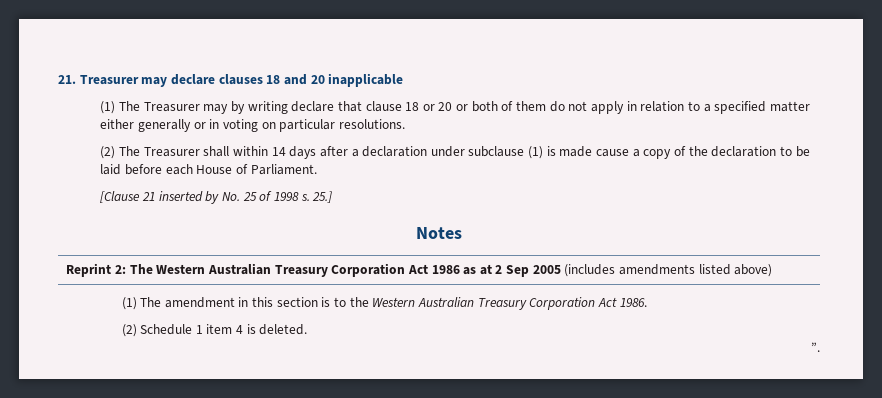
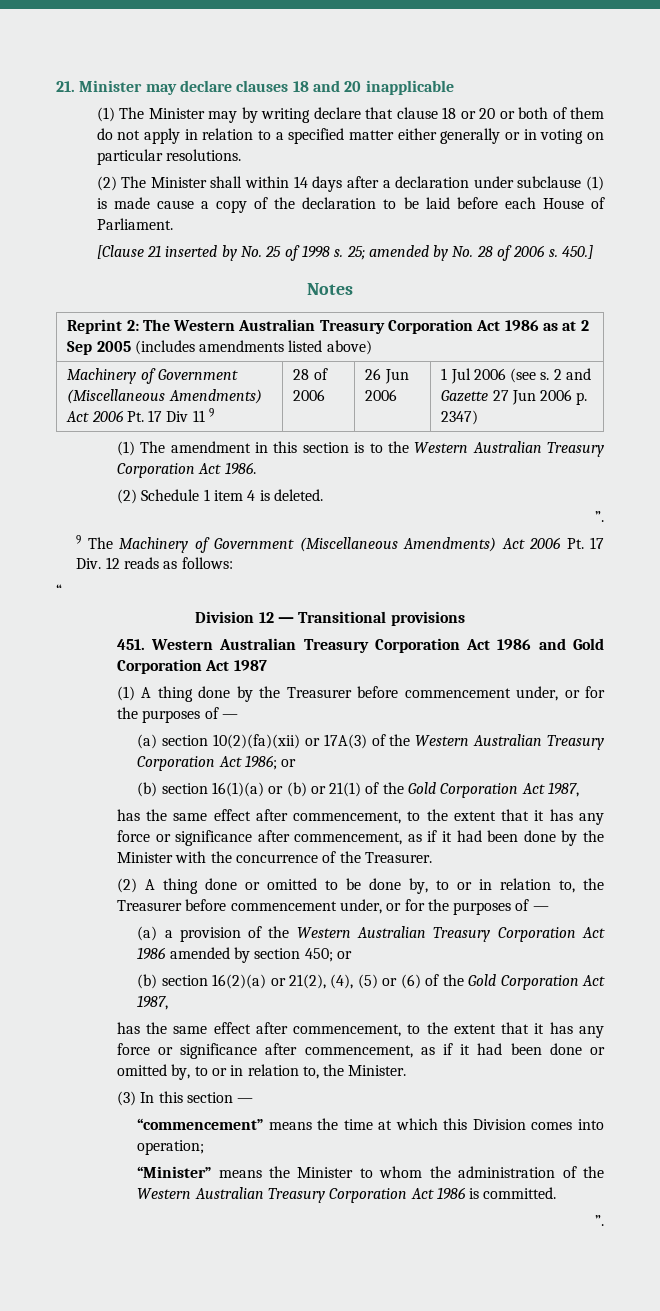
[79,75,139,85] Treasurer -> [79,80,143,92] Minister
[143,102,200,112] Treasurer -> [148,108,205,119] Minister
[143,147,200,157] Treasurer -> [150,177,207,188] Minister
[312,191,333,203] 25.] -> [346,245,594,261] 25; amended by No. 28 of 2006 s. 450.]
(773, 270) none -> [67,368,238,384] [67,389,262,404] [66,408,215,422] [293,368,328,380] [293,389,326,401] [365,368,409,384] [365,389,398,401] [441,368,592,384] [441,389,588,405] [441,410,479,425] // Machinery of Government (Miscellaneous Amendments) Act 2006 Pt. 17 Div 11 9 | 28 of 2006 | 26 Jun 2006 | 1 Jul 2006 (see s. 2 and Gazette 27 Jun 2006 p. 2347)
(820, 347) none -> [76,535,604,553] [76,557,233,569] [56,584,62,596] [195,611,465,626] [116,638,605,653] [116,659,267,674] [116,686,605,702] [116,707,238,723] [137,734,605,750] [137,755,297,771] [137,782,580,798] [116,809,604,825] [116,830,604,846] [116,851,432,863] [116,878,604,894] [116,899,549,915] [137,926,605,942] [137,947,352,963] [137,974,605,990] [137,995,169,1010] [116,1022,604,1038] [116,1043,606,1059] [116,1064,407,1080] [116,1091,254,1106] [137,1118,604,1130] [137,1140,205,1155] [137,1166,604,1178] [137,1187,557,1203] [595,1215,604,1226] // 9 The Machinery of Government (Miscellaneous Amendments) Act 2006 Pt. 17 Div. 12 reads as follows: // “ // Division 12 — Transitional provisions // 451. Western Australian Treasury Corporation Act 1986 and Gold Corporation Act 1987 // (1) A thing done by the Treasurer before commencement under, or for the purposes of — // (a) section 10(2)(fa)(xii) or 17A(3) of the Western Australian Treasury Corporation Act 1986; or // (b) section 16(1)(a) or (b) or 21(1) of the Gold Corporation Act 1987, // has the same effect after commencement, to the extent that it has any force or significance after commencement, as if it had been done by the Minister with the concurrence of the Treasurer. // (2) A thing done or omitted to be done by, to or in relation to, the Treasurer before commencement under, or for the purposes of — // (a) a provision of the Western Australian Treasury Corporation Act 1986 amended by section 450; or // (b) section 16(2)(a) or 21(2), (4), (5) or (6) of the Gold Corporation Act 1987, // has the same effect after commencement, to the extent that it has any force or significance after commencement, as if it had been done or omitted by, to or in relation to, the Minister. // (3) In this section — // “commencement” means the time at which this Division comes into operation; // “Minister” means the Minister to whom the administration of the Western Australian Treasury Corporation Act 1986 is committed. // ”.

